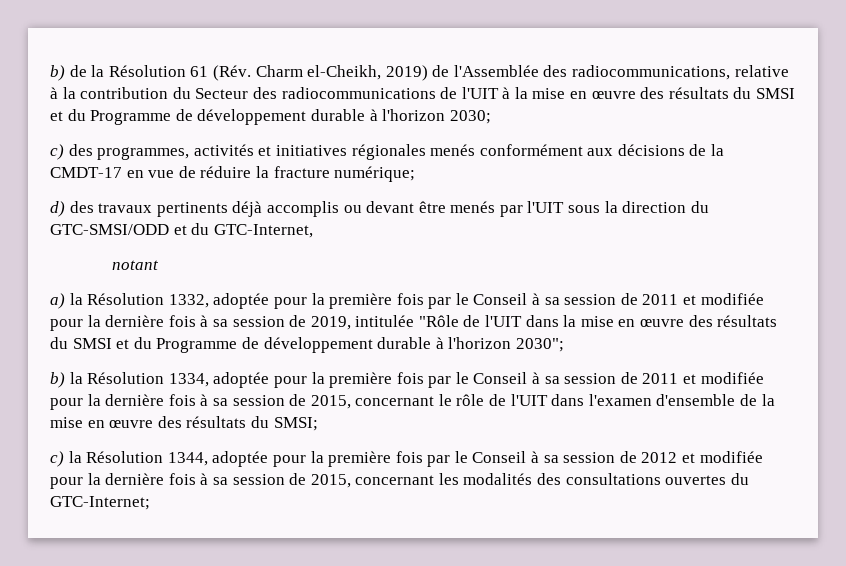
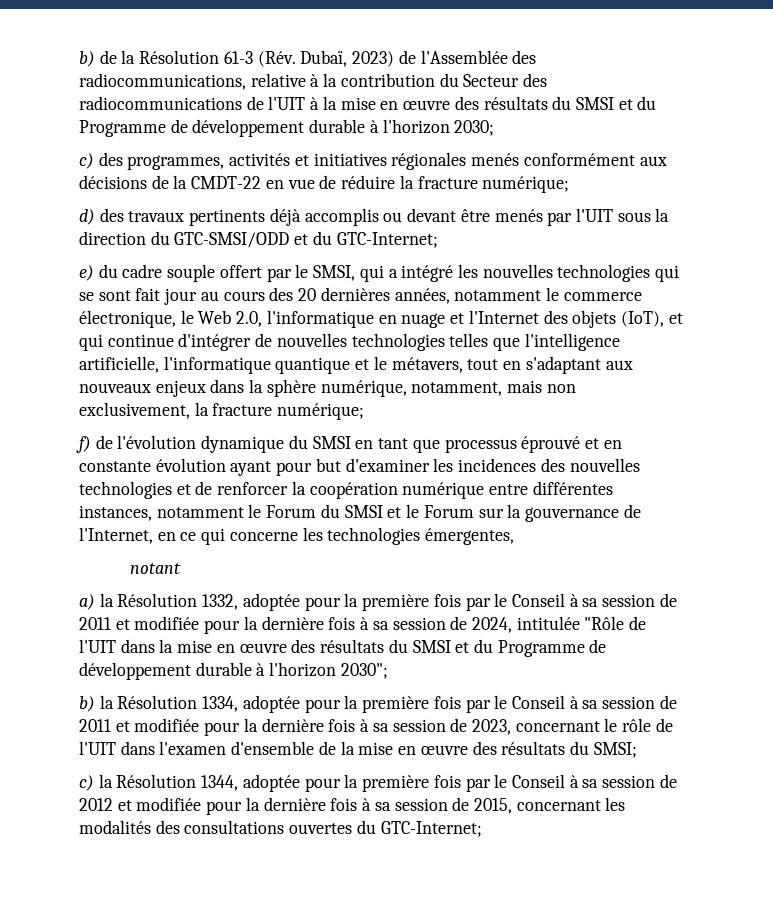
[190,65,428,81] 61 (Rév. Charm el-Cheikh, 2019) -> [223,50,395,67] 61-3 (Rév. Dubaï, 2023)
[50,167,122,178] CMDT-17 -> [191,176,262,189] CMDT-22
[213,224,313,238] GTC-Internet, -> [336,232,438,248] [79,264,680,282] [79,287,642,305] [79,310,683,328] [79,333,620,351] [79,356,633,374] [79,379,576,397] [79,402,365,420] [76,435,622,453] [79,458,640,476] [79,481,613,499] [79,504,641,522] [79,527,515,545] GTC-Internet; // e) du cadre souple offert par le SMSI, qui a intégré les nouvelles technologies qui se sont fait jour au cours des 20 dernières années, notamment le commerce électronique, le Web 2.0, l'informatique en nuage et l'Internet des objets (IoT), et qui continue d'intégrer de nouvelles technologies telles que l'intelligence artificielle, l'informatique quantique et le métavers, tout en s'adaptant aux nouveaux enjeux dans la sphère numérique, notamment, mais non exclusivement, la fracture numérique; // f) de l'évolution dynamique du SMSI en tant que processus éprouvé et en constante évolution ayant pour but d'examiner les incidences des nouvelles technologies et de renforcer la coopération numérique entre différentes instances, notamment le Forum du SMSI et le Forum sur la gouvernance de l'Internet, en ce qui concerne les technologies émergentes,
[310,316,351,330] 2019, -> [471,617,512,633] 2024,
[310,395,351,409] 2015, -> [471,719,511,735] 2023,

